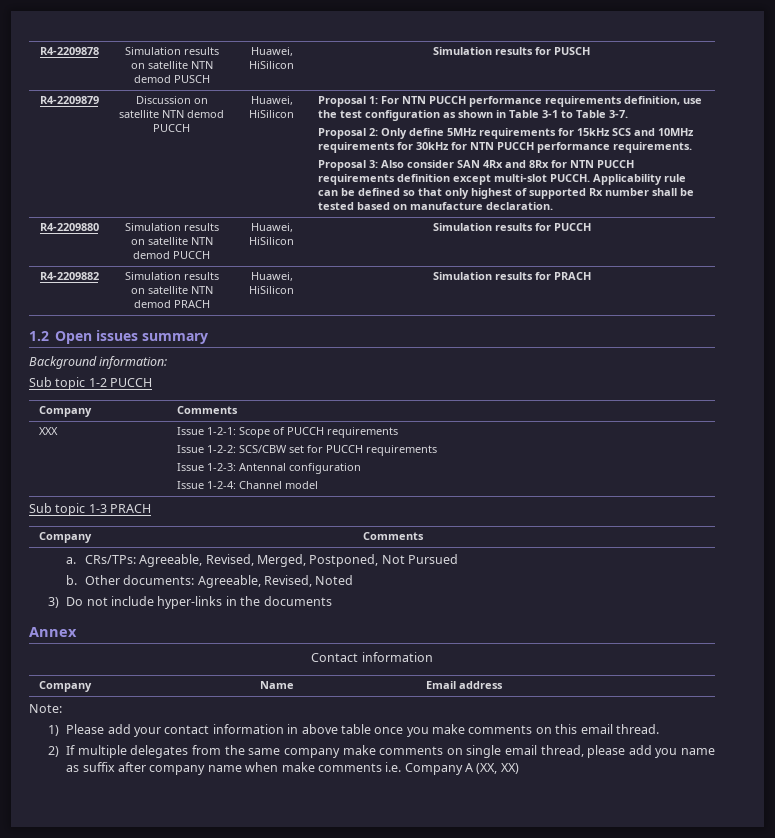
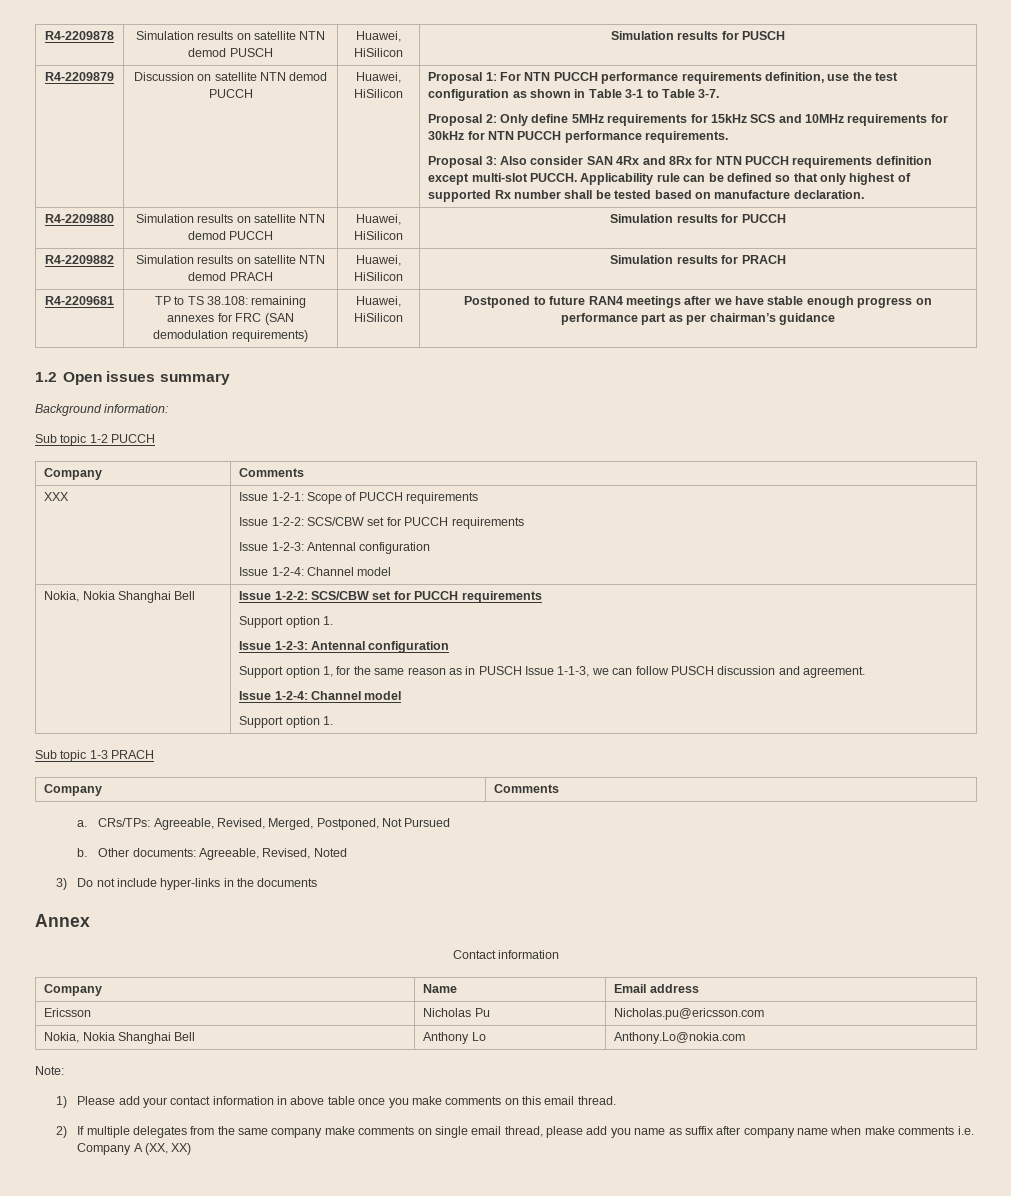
(591, 276) none -> [45,296,114,305] [154,296,307,308] [167,313,294,325] [153,330,308,342] [356,296,401,307] [354,313,403,322] [464,296,932,308] [561,313,835,325] // R4-2209681 | TP to TS 38.108: remaining annexes for FRC (SAN demodulation requirements) | Huawei, HiSilicon | Postponed to future RAN4 meetings after we have stable enough progress on performance part as per chairman’s guidance
(318, 485) none -> [44,591,196,603] [239,591,542,603] [239,616,334,628] [239,641,450,653] [239,666,866,678] [239,691,402,700] [239,716,334,728] // Nokia, Nokia Shanghai Bell | Issue 1-2-2: SCS/CBW set for PUCCH requirements // Support option 1. // Issue 1-2-3: Antennal configuration // Support option 1, for the same reason as in PUSCH Issue 1-1-3, we can follow PUSCH discussion and agreement. // Issue 1-2-4: Channel model // Support option 1.
(503, 685) none -> [44,1008,92,1017] [423,1008,490,1017] [614,1008,765,1020] [44,1032,196,1044] [423,1032,486,1044] [614,1032,746,1044] // Ericsson | Nicholas Pu | Nicholas.pu@ericsson.com // Nokia, Nokia Shanghai Bell | Anthony Lo | Anthony.Lo@nokia.com

